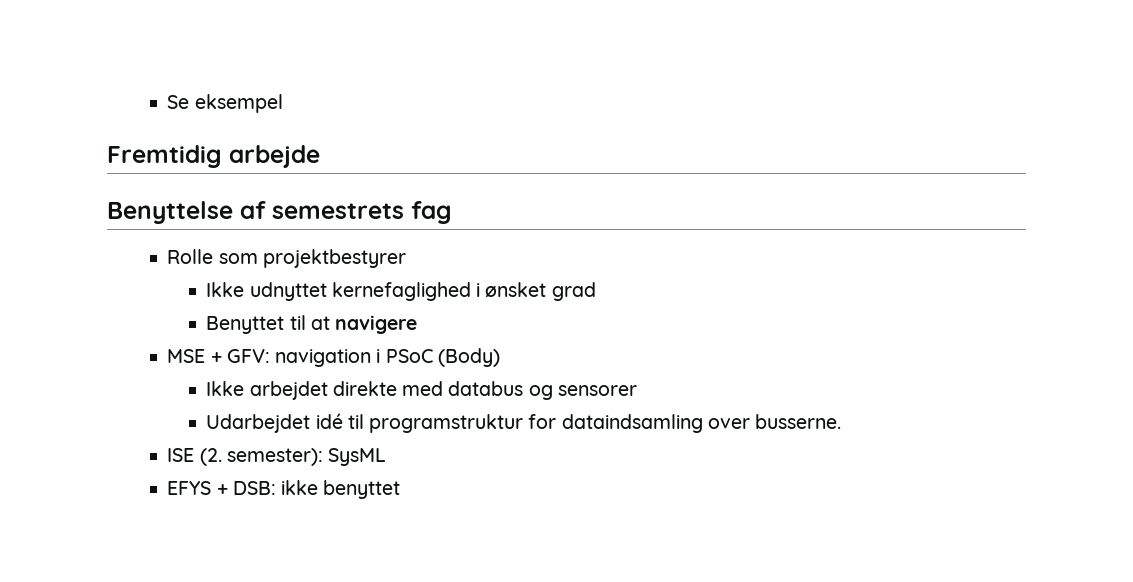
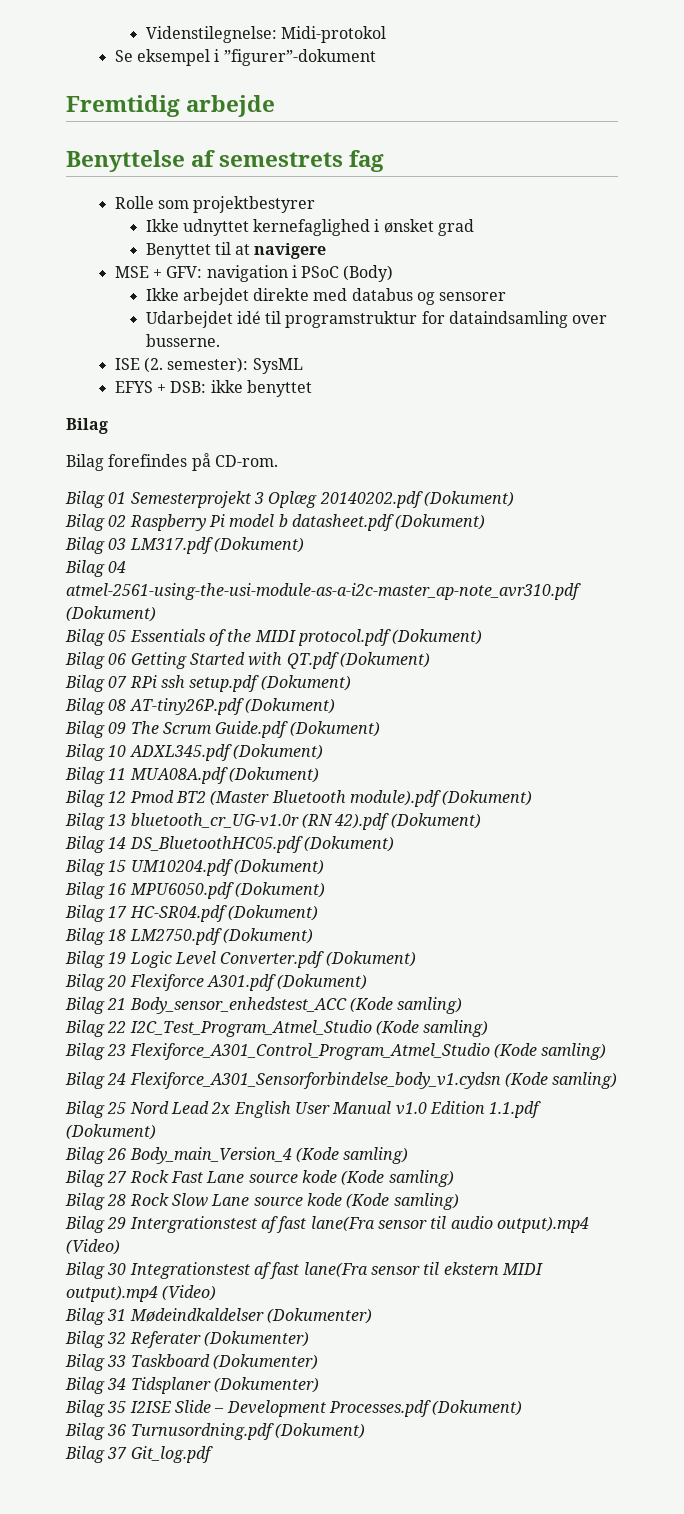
(167, 102) none -> [145,26,386,43] Videnstilegnelse: Midi-protokol //
(283, 103) none -> [214,49,376,66] i ”figurer”-dokument
(401, 489) none -> [66,418,108,434] [66,453,278,471] [65,491,514,508] [65,514,486,531] [65,537,304,554] [65,560,127,577] [66,583,581,600] [66,606,156,622] [65,629,483,646] [65,652,430,669] [65,675,351,692] [65,698,335,715] [65,721,380,738] [65,744,323,761] [65,767,319,784] [65,790,533,807] [65,813,481,830] [65,836,394,853] [65,859,324,876] [65,882,325,899] [65,905,318,922] [65,928,313,945] [65,951,416,968] [65,974,368,991] [65,997,463,1014] [65,1020,489,1037] [65,1043,607,1060] [65,1072,618,1089] [65,1101,542,1118] [66,1124,156,1140] [65,1147,409,1164] [65,1170,454,1187] [65,1193,459,1210] [65,1216,589,1233] [66,1239,120,1255] [65,1262,543,1279] [66,1285,217,1302] [65,1308,372,1325] [65,1331,309,1348] [65,1354,318,1371] [65,1377,319,1394] [65,1400,523,1417] [65,1423,365,1440] [65,1446,213,1463] // Bilag // Bilag forefindes på CD-rom. // Bilag 01 Semesterprojekt 3 Oplæg 20140202.pdf (Dokument) // Bilag 02 Raspberry Pi model b datasheet.pdf (Dokument) // Bilag 03 LM317.pdf (Dokument) // Bilag 04 atmel-2561-using-the-usi-module-as-a-i2c-master_ap-note_avr310.pdf (Dokument) // Bilag 05 Essentials of the MIDI protocol.pdf (Dokument) // Bilag 06 Getting Started with QT.pdf (Dokument) // Bilag 07 RPi ssh setup.pdf (Dokument) // Bilag 08 AT-tiny26P.pdf (Dokument) // Bilag 09 The Scrum Guide.pdf (Dokument) // Bilag 10 ADXL345.pdf (Dokument) // Bilag 11 MUA08A.pdf (Dokument) // Bilag 12 Pmod BT2 (Master Bluetooth module).pdf (Dokument) // Bilag 13 bluetooth_cr_UG-v1.0r (RN 42).pdf (Dokument) // Bilag 14 DS_BluetoothHC05.pdf (Dokument) // Bilag 15 UM10204.pdf (Dokument) // Bilag 16 MPU6050.pdf (Dokument) // Bilag 17 HC-SR04.pdf (Dokument) // Bilag 18 LM2750.pdf (Dokument) // Bilag 19 Logic Level Converter.pdf (Dokument) // Bilag 20 Flexiforce A301.pdf (Dokument) // Bilag 21 Body_sensor_enhedstest_ACC (Kode samling) // Bilag 22 I2C_Test_Program_Atmel_Studio (Kode samling) // Bilag 23 Flexiforce_A301_Control_Program_Atmel_Studio (Kode samling) // Bilag 24 Flexiforce_A301_Sensorforbindelse_body_v1.cydsn (Kode samling) // Bilag 25 Nord Lead 2x English User Manual v1.0 Edition 1.1.pdf (Dokument) // Bilag 26 Body_main_Version_4 (Kode samling) // Bilag 27 Rock Fast Lane source kode (Kode samling) // Bilag 28 Rock Slow Lane source kode (Kode samling) // Bilag 29 Intergrationstest af fast lane(Fra sensor til audio output).mp4 (Video) // Bilag 30 Integrationstest af fast lane(Fra sensor til ekstern MIDI output).mp4 (Video) // Bilag 31 Mødeindkaldelser (Dokumenter) // Bilag 32 Referater (Dokumenter) // Bilag 33 Taskboard (Dokumenter) // Bilag 34 Tidsplaner (Dokumenter) // Bilag 35 I2ISE Slide – Development Processes.pdf (Dokument) // Bilag 36 Turnusordning.pdf (Dokument) // Bilag 37 Git_log.pdf

